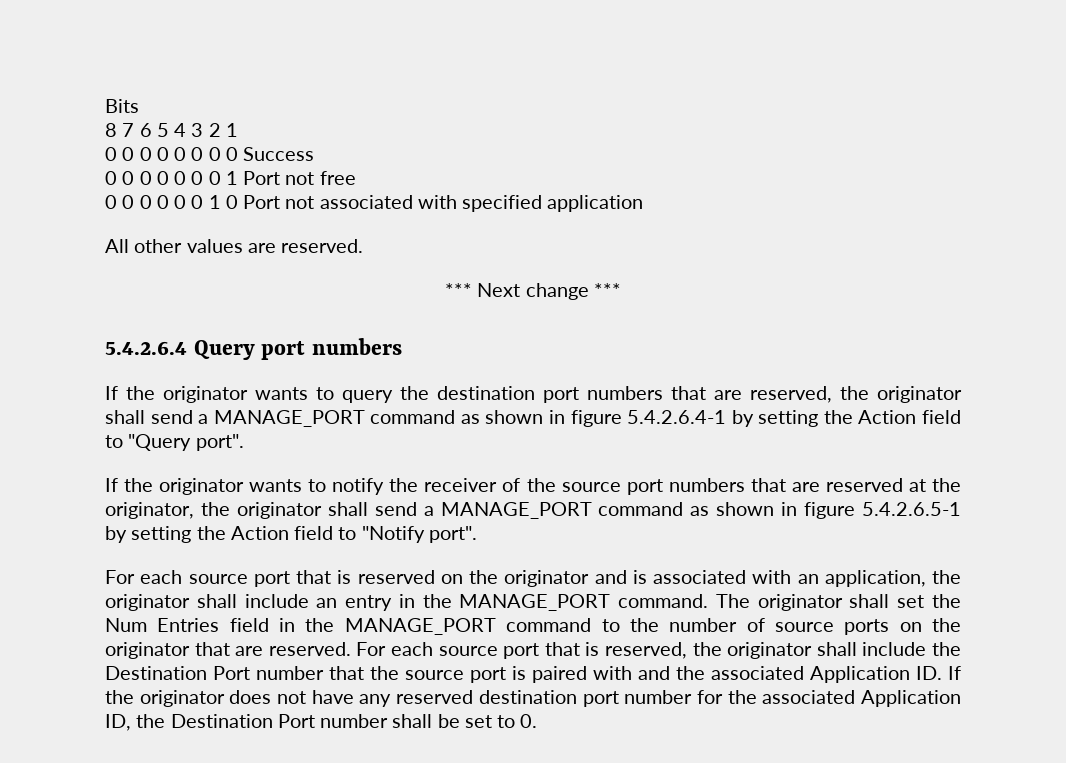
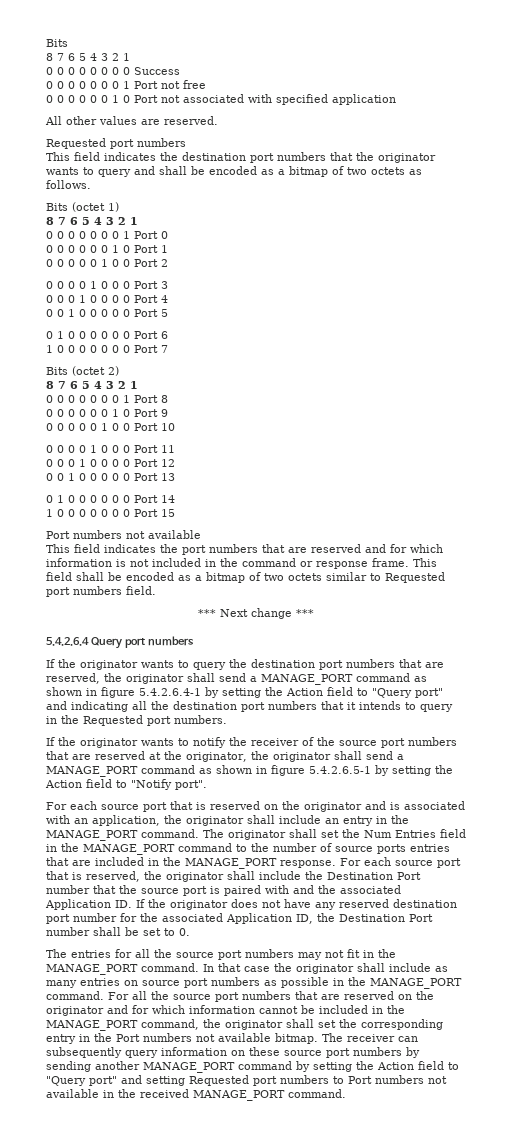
(364, 246) none -> [46,138,186,149] [46,152,436,163] [46,166,422,177] [46,180,91,189] [46,202,119,212] [46,217,138,225] [46,231,168,239] [46,245,168,253] [46,259,168,267] [46,281,168,289] [46,295,168,303] [46,309,168,317] [46,331,168,339] [46,345,168,353] [46,366,119,376] [46,381,138,389] [46,395,168,403] [46,409,168,417] [46,423,175,431] [46,445,175,453] [46,459,175,467] [46,473,175,481] [46,495,175,503] [46,509,175,517] [46,530,201,539] [46,544,443,555] [46,558,437,569] [46,572,445,583] [46,586,156,597] // Requested port numbers // This field indicates the destination port numbers that the originator wants to query and shall be encoded as a bitmap of two octets as follows. // Bits (octet 1) // 8 7 6 5 4 3 2 1 // 0 0 0 0 0 0 0 1 Port 0 // 0 0 0 0 0 0 1 0 Port 1 // 0 0 0 0 0 1 0 0 Port 2 // 0 0 0 0 1 0 0 0 Port 3 // 0 0 0 1 0 0 0 0 Port 4 // 0 0 1 0 0 0 0 0 Port 5 // 0 1 0 0 0 0 0 0 Port 6 // 1 0 0 0 0 0 0 0 Port 7 // Bits (octet 2) // 8 7 6 5 4 3 2 1 // 0 0 0 0 0 0 0 1 Port 8 // 0 0 0 0 0 0 1 0 Port 9 // 0 0 0 0 0 1 0 0 Port 10 // 0 0 0 0 1 0 0 0 Port 11 // 0 0 0 1 0 0 0 0 Port 12 // 0 0 1 0 0 0 0 0 Port 13 // 0 1 0 0 0 0 0 0 Port 14 // 1 0 0 0 0 0 0 0 Port 15 // Port numbers not available // This field indicates the port numbers that are reserved and for which information is not included in the command or response frame. This field shall be encoded as a bitmap of two octets similar to Requested port numbers field.
[195,434,244,451] port". -> [415,688,443,698] [46,701,453,712] [46,715,227,726] port" and indicating all the destination port numbers that it intends to query in the Requested port numbers.
[899,618,962,632] [105,642,351,659] on the originator that are reserved. -> [410,844,450,852] [46,857,336,869] entries that are included in the MANAGE_PORT response.
(538, 721) none -> [46,949,396,960] [46,963,448,975] [46,977,462,989] [46,991,434,1002] [46,1005,405,1016] [46,1019,443,1031] [46,1033,418,1044] [46,1047,420,1058] [46,1061,459,1073] [46,1075,447,1086] [46,1089,346,1101] // The entries for all the source port numbers may not fit in the MANAGE_PORT command. In that case the originator shall include as many entries on source port numbers as possible in the MANAGE_PORT command. For all the source port numbers that are reserved on the originator and for which information cannot be included in the MANAGE_PORT command, the originator shall set the corresponding entry in the Port numbers not available bitmap. The receiver can subsequently query information on these source port numbers by sending another MANAGE_PORT command by setting the Action field to "Query port" and setting Requested port numbers to Port numbers not available in the received MANAGE_PORT command.

